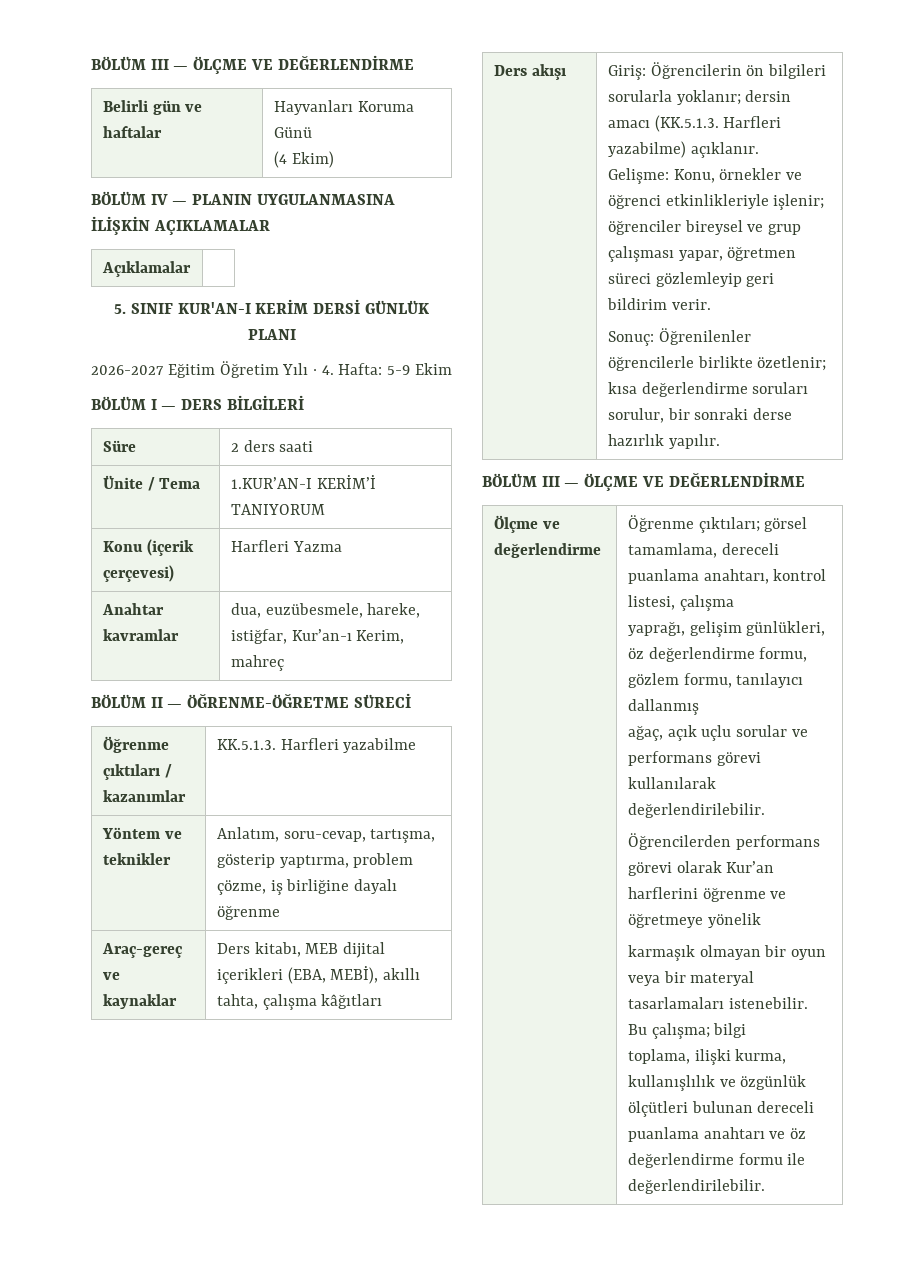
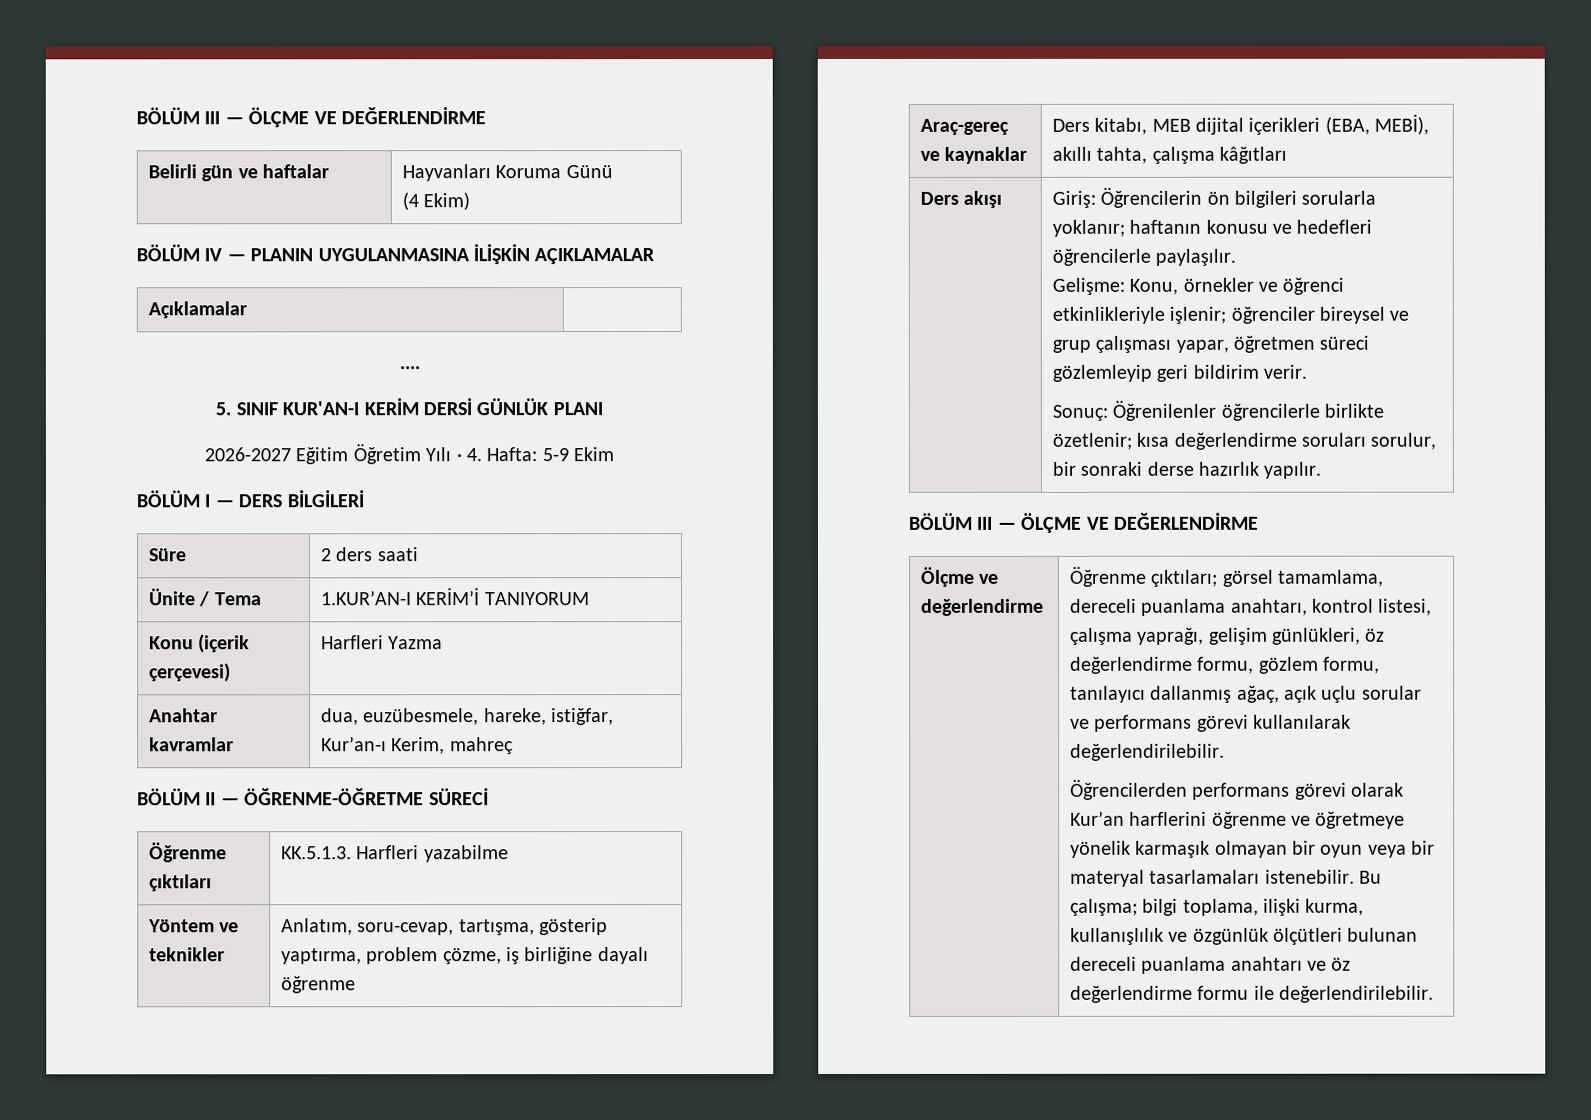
(191, 269) none -> [398,366,420,370] // ....
[164,764,172,778] [102,790,186,802] / kazanımlar -> (212, 883) none
[745,90,792,102] [607,115,782,132] [607,141,759,158] dersin amacı (KK.5.1.3. Harfleri yazabilme) açıklanır. -> [1129,219,1373,234] [1051,248,1237,266] haftanın konusu ve hedefleri öğrencilerle paylaşılır.
(734, 603) // -> (1133, 636) none
(699, 707) // -> (1233, 694) none
(761, 920) // -> (1131, 849) none
(747, 1030) // -> (1179, 907) none

